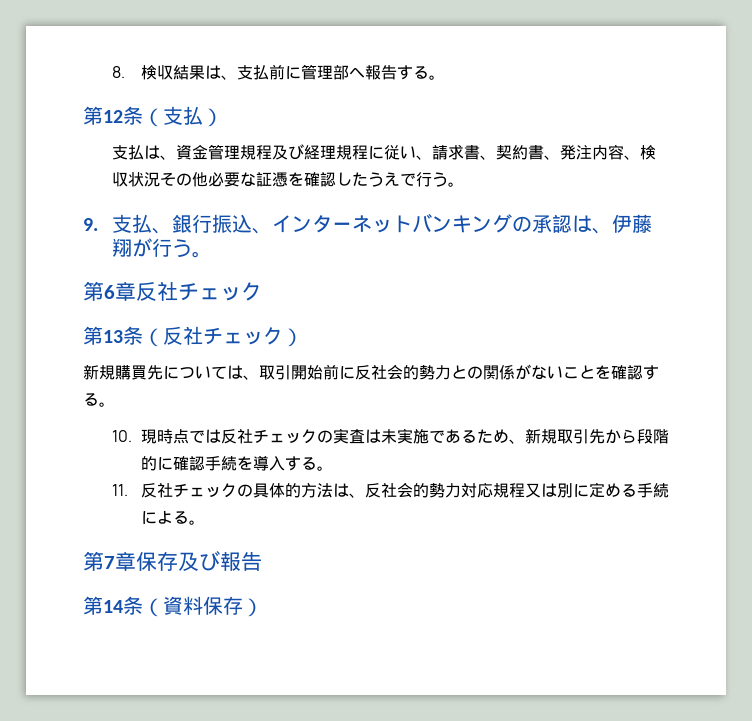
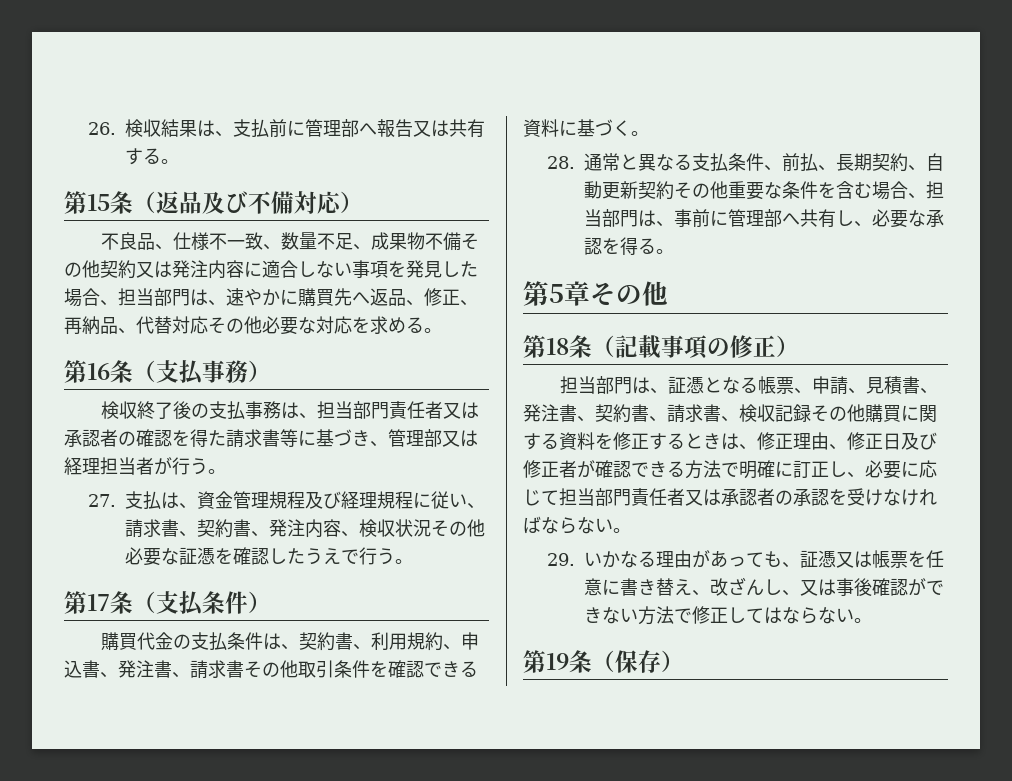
[111,66,125,78] 8. -> [88,122,117,135] 26.
(397, 72) none -> [413,119,486,138] 又は共有
[103,106,223,127] 12条（支払） // -> [87,191,363,214] [101,232,480,251] [64,260,478,279] [64,288,478,307] [64,316,442,335] [64,360,271,385] [101,401,480,419] [64,429,478,448] [64,457,226,475] [88,494,117,507] 15条（返品及び不備対応） // 不良品、仕様不一致、数量不足、成果物不備その他契約又は発注内容に適合しない事項を発見した場合、担当部門は、速やかに購買先へ返品、修正、再納品、代替対応その他必要な対応を求める。 // 第16条（支払事務） // 検収終了後の支払事務は、担当部門責任者又は承認者の確認を得た請求書等に基づき、管理部又は経理担当者が行う。 // 27.
[83,213,652,234] [111,238,212,258] [83,281,262,301] [83,326,303,347] [83,364,659,380] [83,393,115,407] [111,428,669,444] [140,455,333,471] [111,482,669,498] [140,510,205,525] [83,551,262,571] [83,596,203,617] 9.支払、銀行振込、インターネットバンキングの承認は、伊藤翔が行う。 // 第6章反社チェック // 第13条（反社チェック） // 新規購買先については、取引開始前に反社会的勢力との関係がないことを確認する。 // 10.現時点では反社チェックの実査は未実施であるため、新規取引先から段階的に確認手続を導入する。 // 11.反社チェックの具体的方法は、反社会的勢力対応規程又は別に定める手続による。 // 第7章保存及び報告 // 第14条（資料 -> [64,591,271,616] [101,632,480,651] [64,660,478,679] [523,119,649,137] [547,153,945,172] [584,181,945,200] [584,209,945,228] [584,237,675,255] [523,281,668,306] [523,335,799,359] [560,376,939,395] [523,404,937,423] [523,432,937,450] [523,460,937,479] [523,488,937,506] [523,516,631,534] [547,550,945,568] [584,577,945,596] [584,606,873,625] [523,650,615,673] 第17条（支払条件） // 購買代金の支払条件は、契約書、利用規約、申込書、発注書、請求書その他取引条件を確認できる資料に基づく。 // 28.通常と異なる支払条件、前払、長期契約、自動更新契約その他重要な条件を含む場合、担当部門は、事前に管理部へ共有し、必要な承認を得る。 // 第5章その他 // 第18条（記載事項の修正） // 担当部門は、証憑となる帳票、申請、見積書、発注書、契約書、請求書、検収記録その他購買に関する資料を修正するときは、修正理由、修正日及び修正者が確認できる方法で明確に訂正し、必要に応じて担当部門責任者又は承認者の承認を受けなければならない。 // 29.いかなる理由があっても、証憑又は帳票を任意に書き替え、改ざんし、又は事後確認ができない方法で修正してはならない。 // 第19条（

